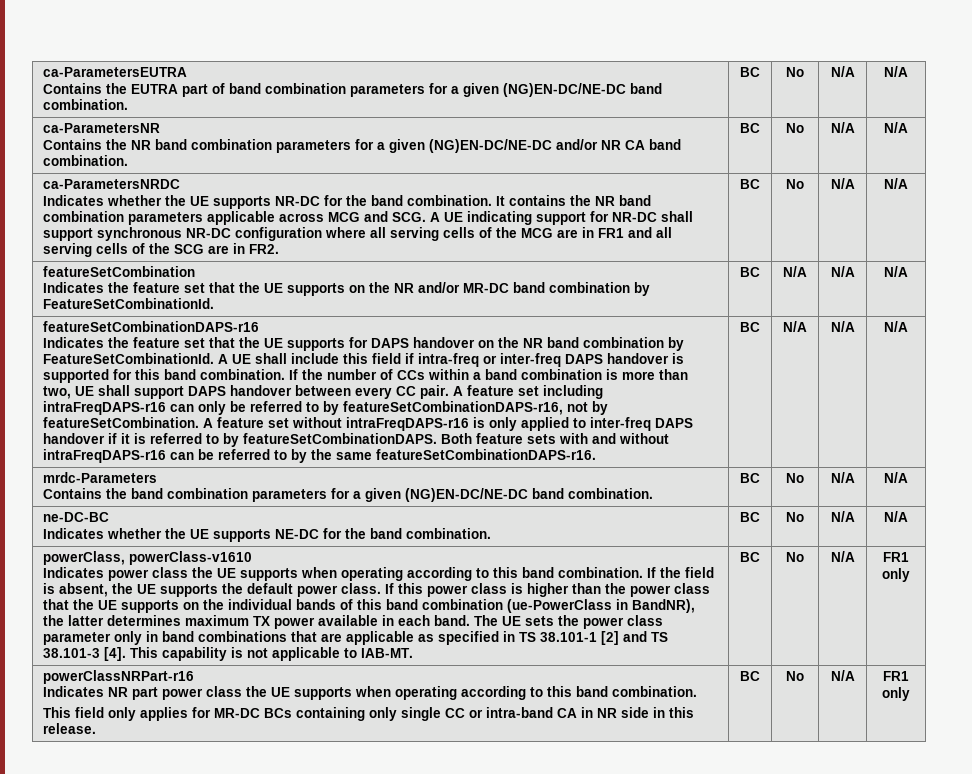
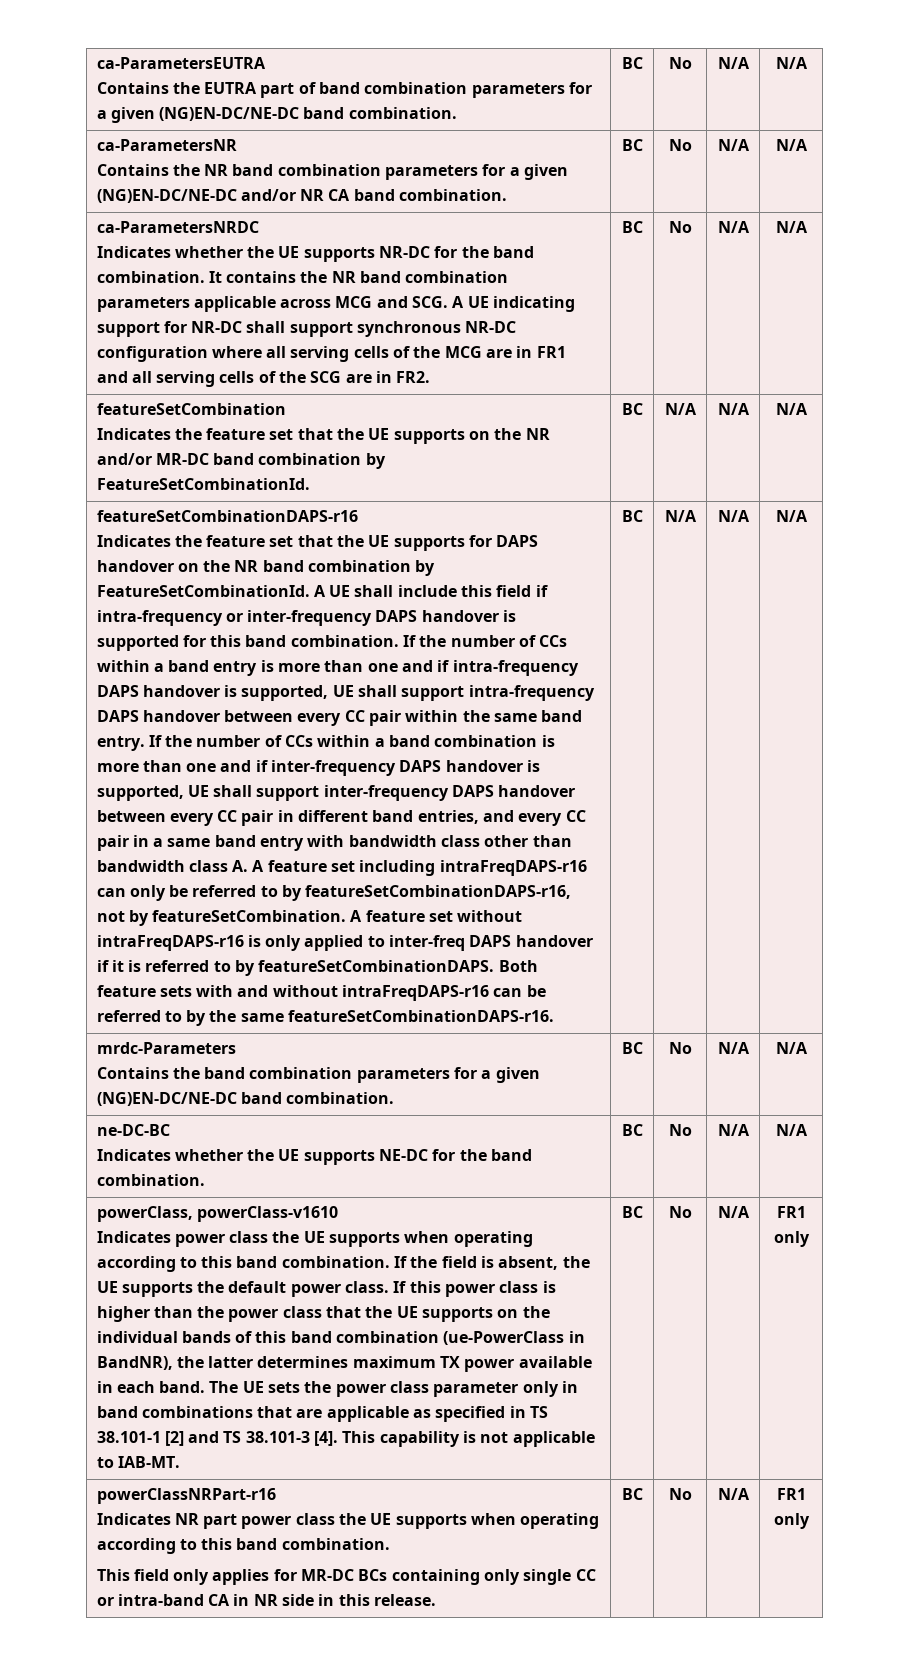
[418,353,562,367] intra-freq or inter-freq -> [96,610,373,626] intra-frequency or inter-frequency
[521,369,689,380] [43,385,450,399] combination is more than two, UE shall support DAPS handover between every CC pair. -> [213,660,579,676] [96,685,595,701] [96,710,583,726] [96,735,555,751] [96,760,541,776] [96,785,576,801] [96,810,586,826] [96,835,572,851] [96,860,249,872] entry is more than one and if intra-frequency DAPS handover is supported, UE shall support intra-frequency DAPS handover between every CC pair within the same band entry. If the number of CCs within a band combination is more than one and if inter-frequency DAPS handover is supported, UE shall support inter-frequency DAPS handover between every CC pair in different band entries, and every CC pair in a same band entry with bandwidth class other than bandwidth class A.

